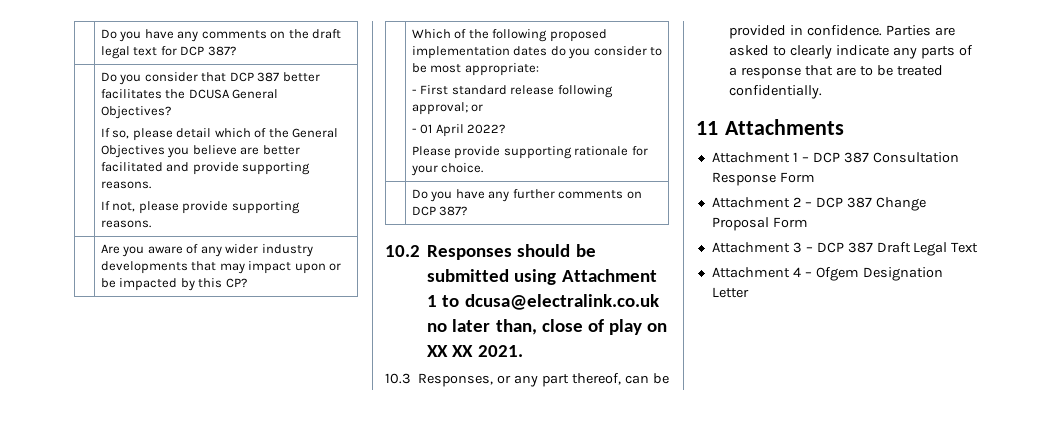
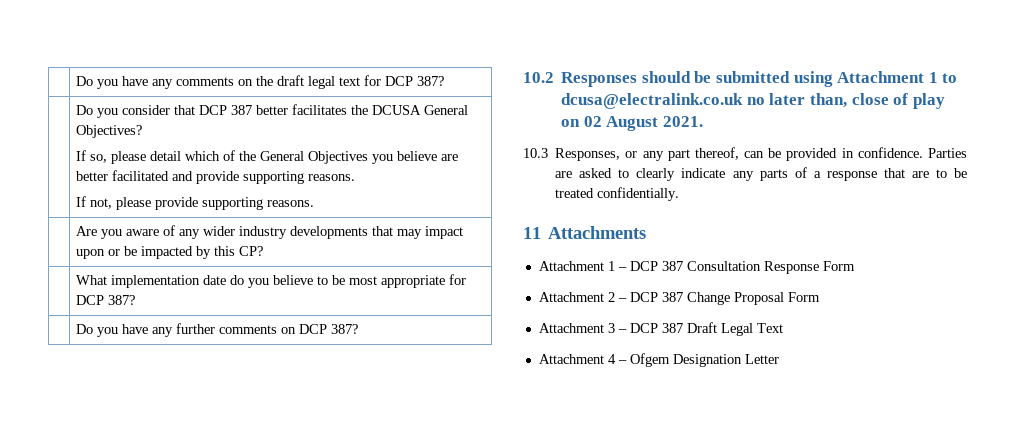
[411,29,607,42] [411,46,548,59] Which of the following proposed implementation dates -> [76,275,227,288] What implementation date
[593,46,647,56] consider -> [273,275,314,285] believe
[464,63,539,76] [411,85,613,98] [411,102,484,115] [411,124,506,137] [411,146,648,159] [410,163,484,176] appropriate: // - First standard release following approval; or // - 01 April 2022? // Please provide supporting rationale for your choice. -> [381,274,467,288] [76,295,136,305] appropriate for DCP 387?
[427,345,474,357] XX XX -> [583,116,659,131] 02 August

